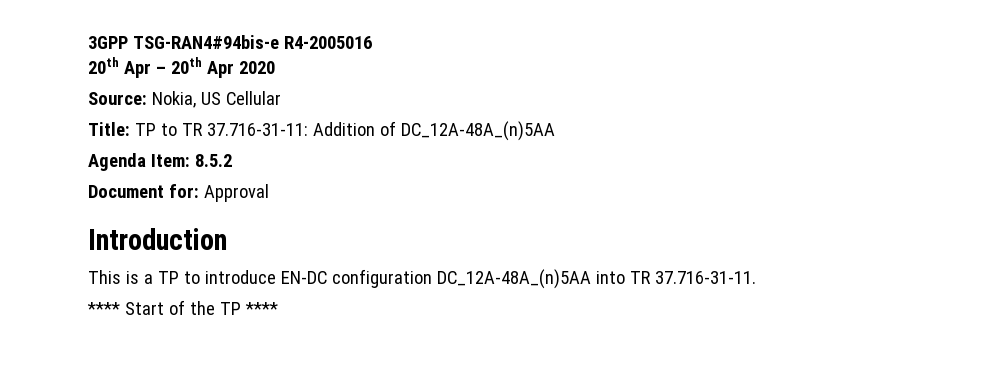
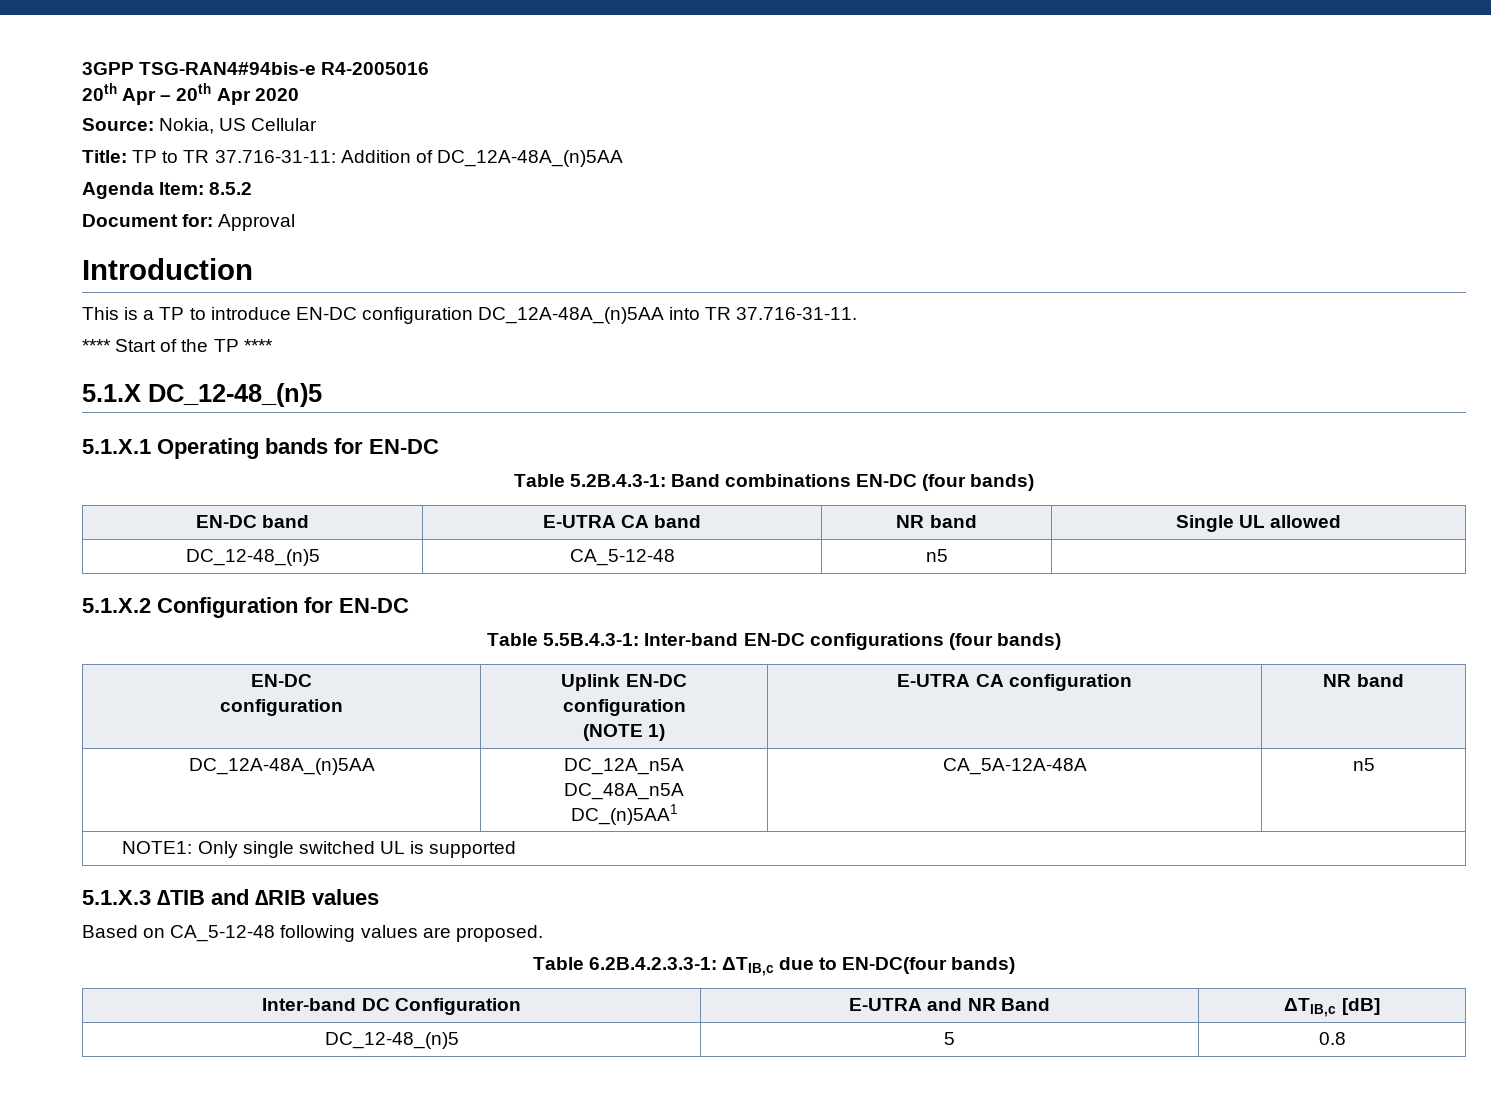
(278, 308) none -> [82,383,322,407] [82,438,439,459] [513,474,1035,491] [195,515,310,528] [542,515,702,528] [896,515,977,528] [1175,515,1342,532] [185,549,320,566] [569,549,675,566] [925,549,948,562] [82,597,409,618] [487,633,1061,650] [251,674,312,687] [220,699,343,716] [561,674,687,691] [562,699,686,716] [582,724,666,741] [897,674,1132,691] [1323,674,1404,687] [188,758,375,775] [564,758,684,775] [564,783,684,800] [570,804,678,825] [942,758,1087,775] [1352,758,1375,771] [122,841,517,858] [82,889,379,905] [82,925,543,942] [532,957,1016,976] [262,998,521,1015] [849,998,1050,1011] [1284,998,1380,1017] [324,1032,459,1049] [944,1032,955,1045] [1318,1032,1346,1045] // 5.1.X DC_12-48_(n)5 // 5.1.X.1 Operating bands for EN-DC // Table 5.2B.4.3-1: Band combinations EN-DC (four bands) // EN-DC band | E-UTRA CA band | NR band | Single UL allowed // DC_12-48_(n)5 | CA_5-12-48 | n5 | // 5.1.X.2 Configuration for EN-DC // Table 5.5B.4.3-1: Inter-band EN-DC configurations (four bands) // EN-DC // configuration | Uplink EN-DC // configuration // (NOTE 1) | E-UTRA CA configuration | NR band // DC_12A-48A_(n)5AA | DC_12A_n5A // DC_48A_n5A // DC_(n)5AA1 | CA_5A-12A-48A | n5 // NOTE1: Only single switched UL is supported // 5.1.X.3 ∆TIB and ∆RIB values // Based on CA_5-12-48 following values are proposed. // Table 6.2B.4.2.3.3-1: ΔTIB,c due to EN-DC(four bands) // Inter-band DC Configuration | E-UTRA and NR Band | ΔTIB,c [dB] // DC_12-48_(n)5 | 5 | 0.8

